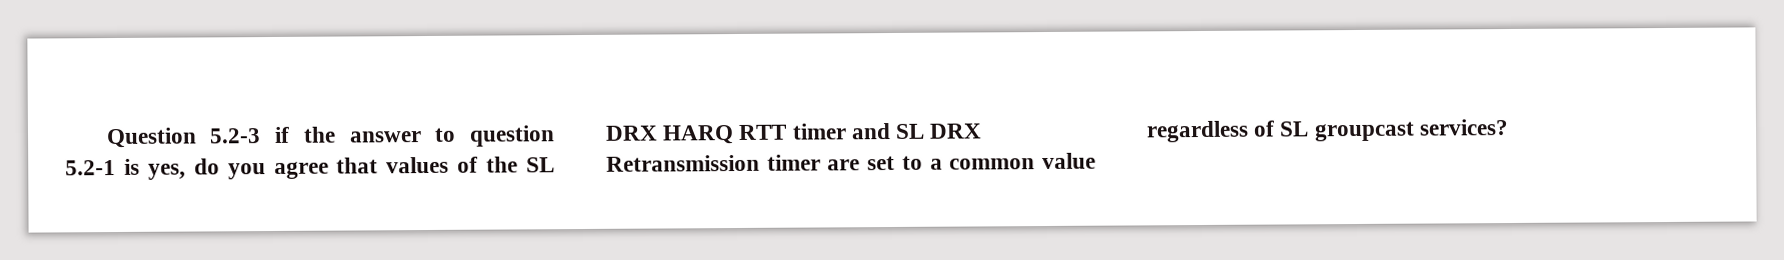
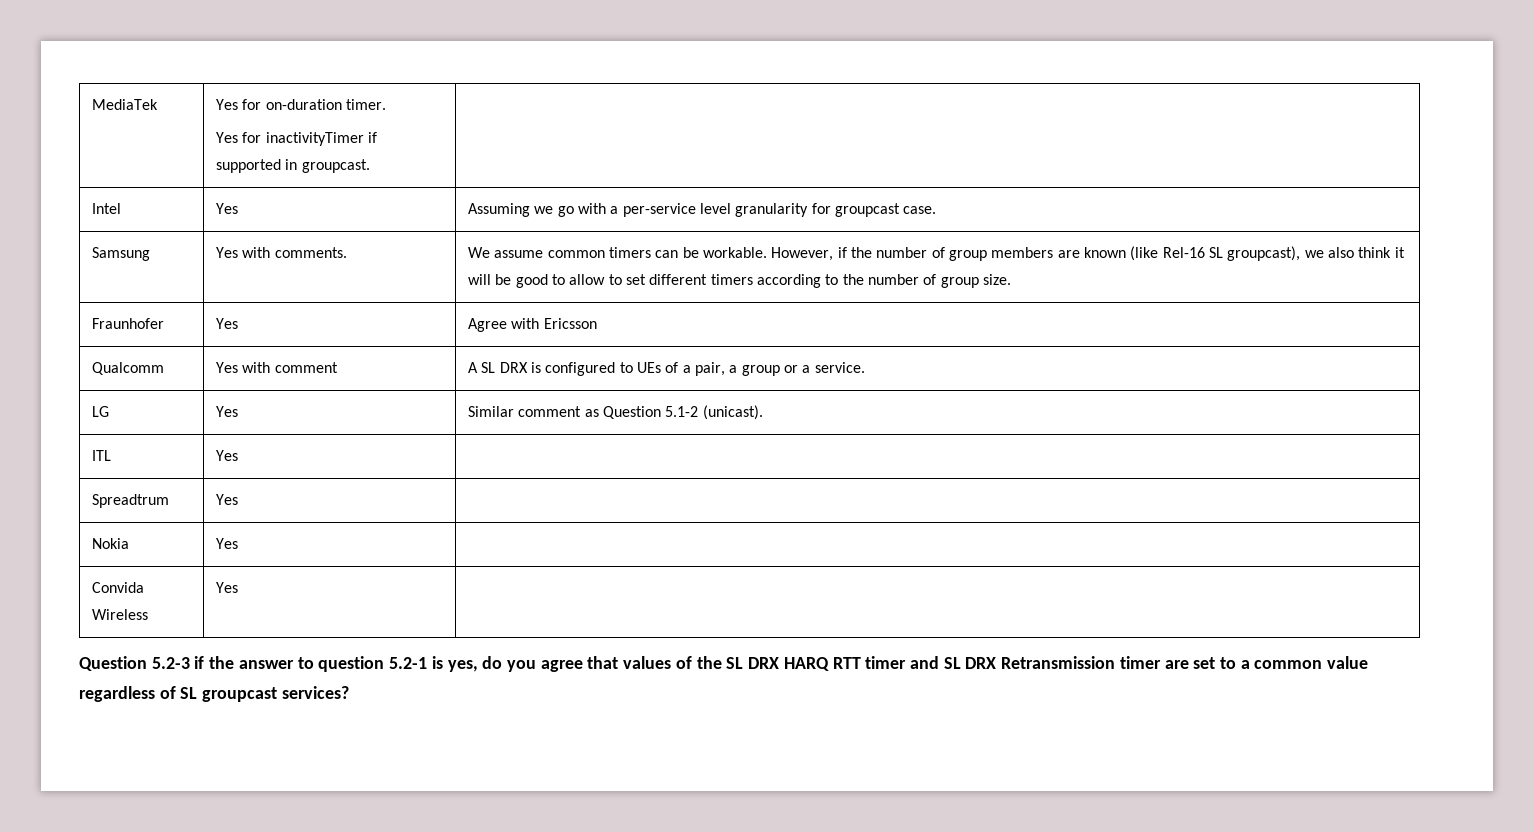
(105, 138) none -> [92,99,159,110] [216,99,387,110] [216,132,378,146] [216,159,370,173] [92,203,122,214] [216,203,239,214] [468,203,937,217] [92,247,151,261] [216,247,347,258] [468,246,1405,261] [468,274,1011,288] [92,318,165,329] [216,318,239,329] [468,318,597,332] [92,362,165,375] [216,362,338,373] [468,362,865,376] [92,406,110,417] [216,406,239,417] [468,405,763,420] [92,450,112,461] [216,450,239,461] [92,494,170,508] [216,494,239,505] [92,538,130,549] [216,538,239,549] [92,582,145,593] [92,609,149,620] [216,582,239,593] MediaTek | Yes for on-duration timer. // Yes for inactivityTimer if supported in groupcast. | // Intel | Yes | Assuming we go with a per-service level granularity for groupcast case. // Samsung | Yes with comments. | We assume common timers can be workable. However, if the number of group members are known (like Rel-16 SL groupcast), we also think it will be good to allow to set different timers according to the number of group size. // Fraunhofer | Yes | Agree with Ericsson // Qualcomm | Yes with comment | A SL DRX is configured to UEs of a pair, a group or a service. // LG | Yes | Similar comment as Question 5.1-2 (unicast). // ITL | Yes | // Spreadtrum | Yes | // Nokia | Yes | // Convida Wireless | Yes | //

